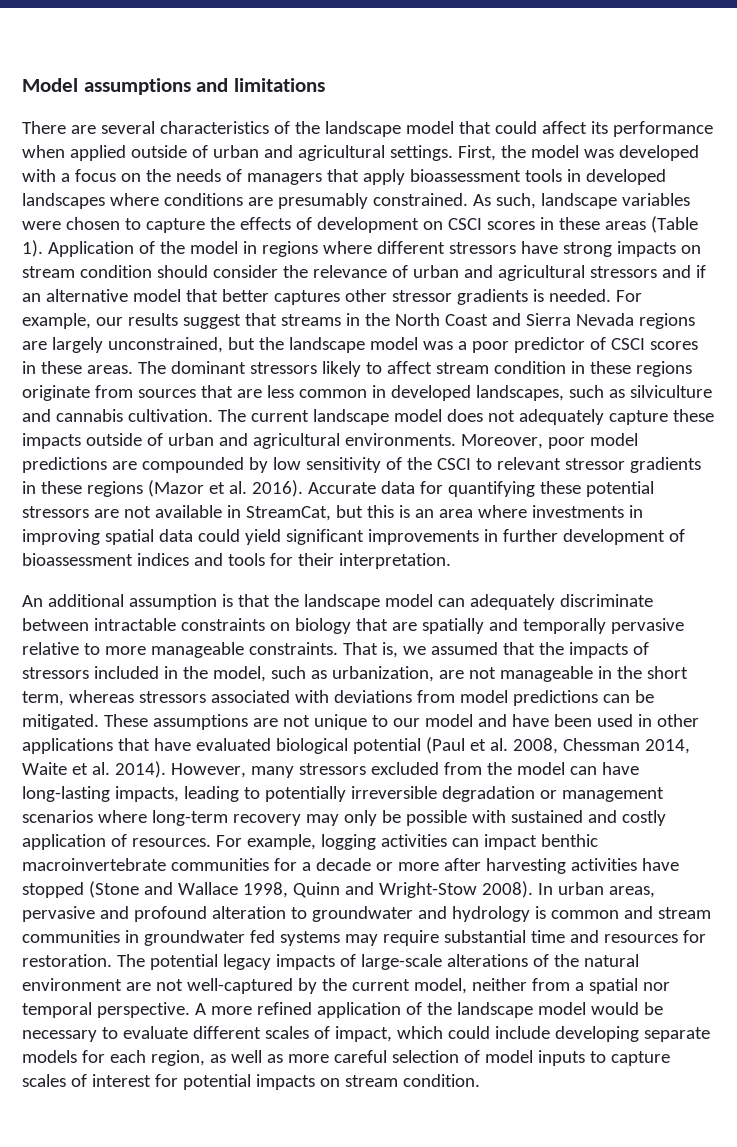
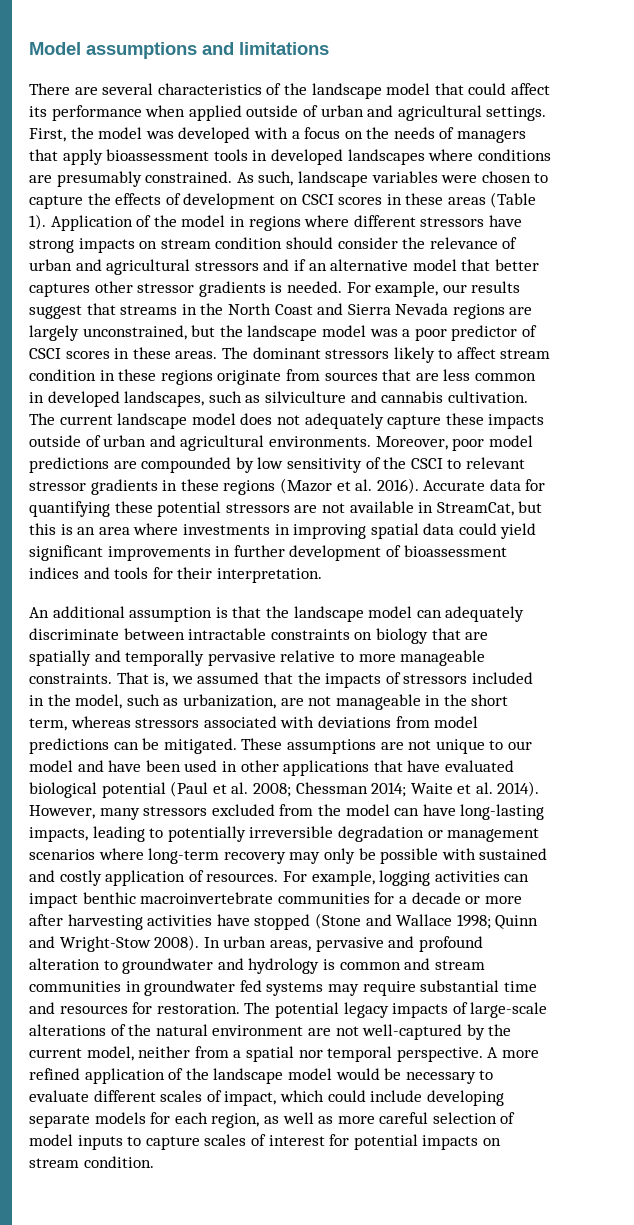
[512,738,690,754] 2008, Chessman 2014, -> [252,782,407,797] 2008; Chessman 2014;
[242,882,288,898] 1998, -> [456,914,491,929] 1998;

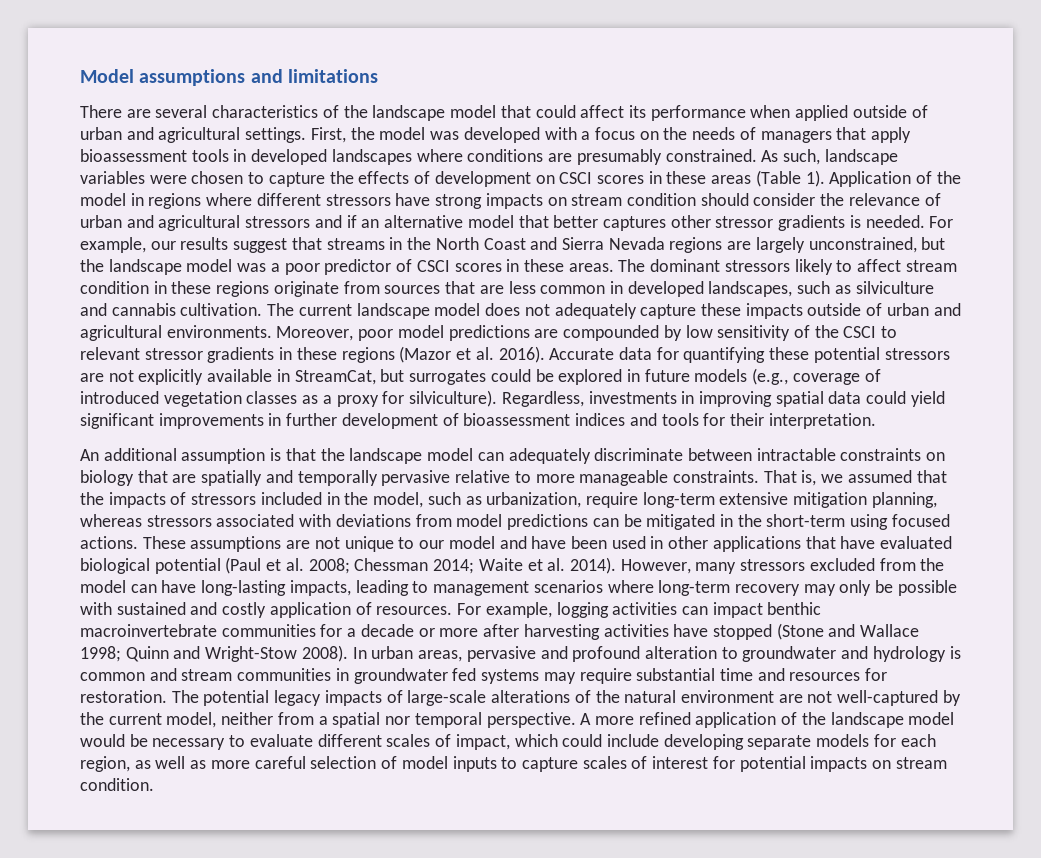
(345, 508) none -> [138,369,204,385] explicitly
[29,523,179,535] this is an area where -> [409,368,881,385] [80,390,584,407] surrogates could be explored in future models (e.g., coverage of introduced vegetation classes as a proxy for silviculture). Regardless,
[280,694,509,710] [29,718,67,731] are not manageable in the short term, -> [585,492,937,508] require long-term extensive mitigation planning,
[163,738,237,754] mitigated. -> [646,514,950,530] [80,536,138,549] mitigated in the short-term using focused actions.
[167,826,443,842] potentially irreversible degradation or -> (429, 587) none

